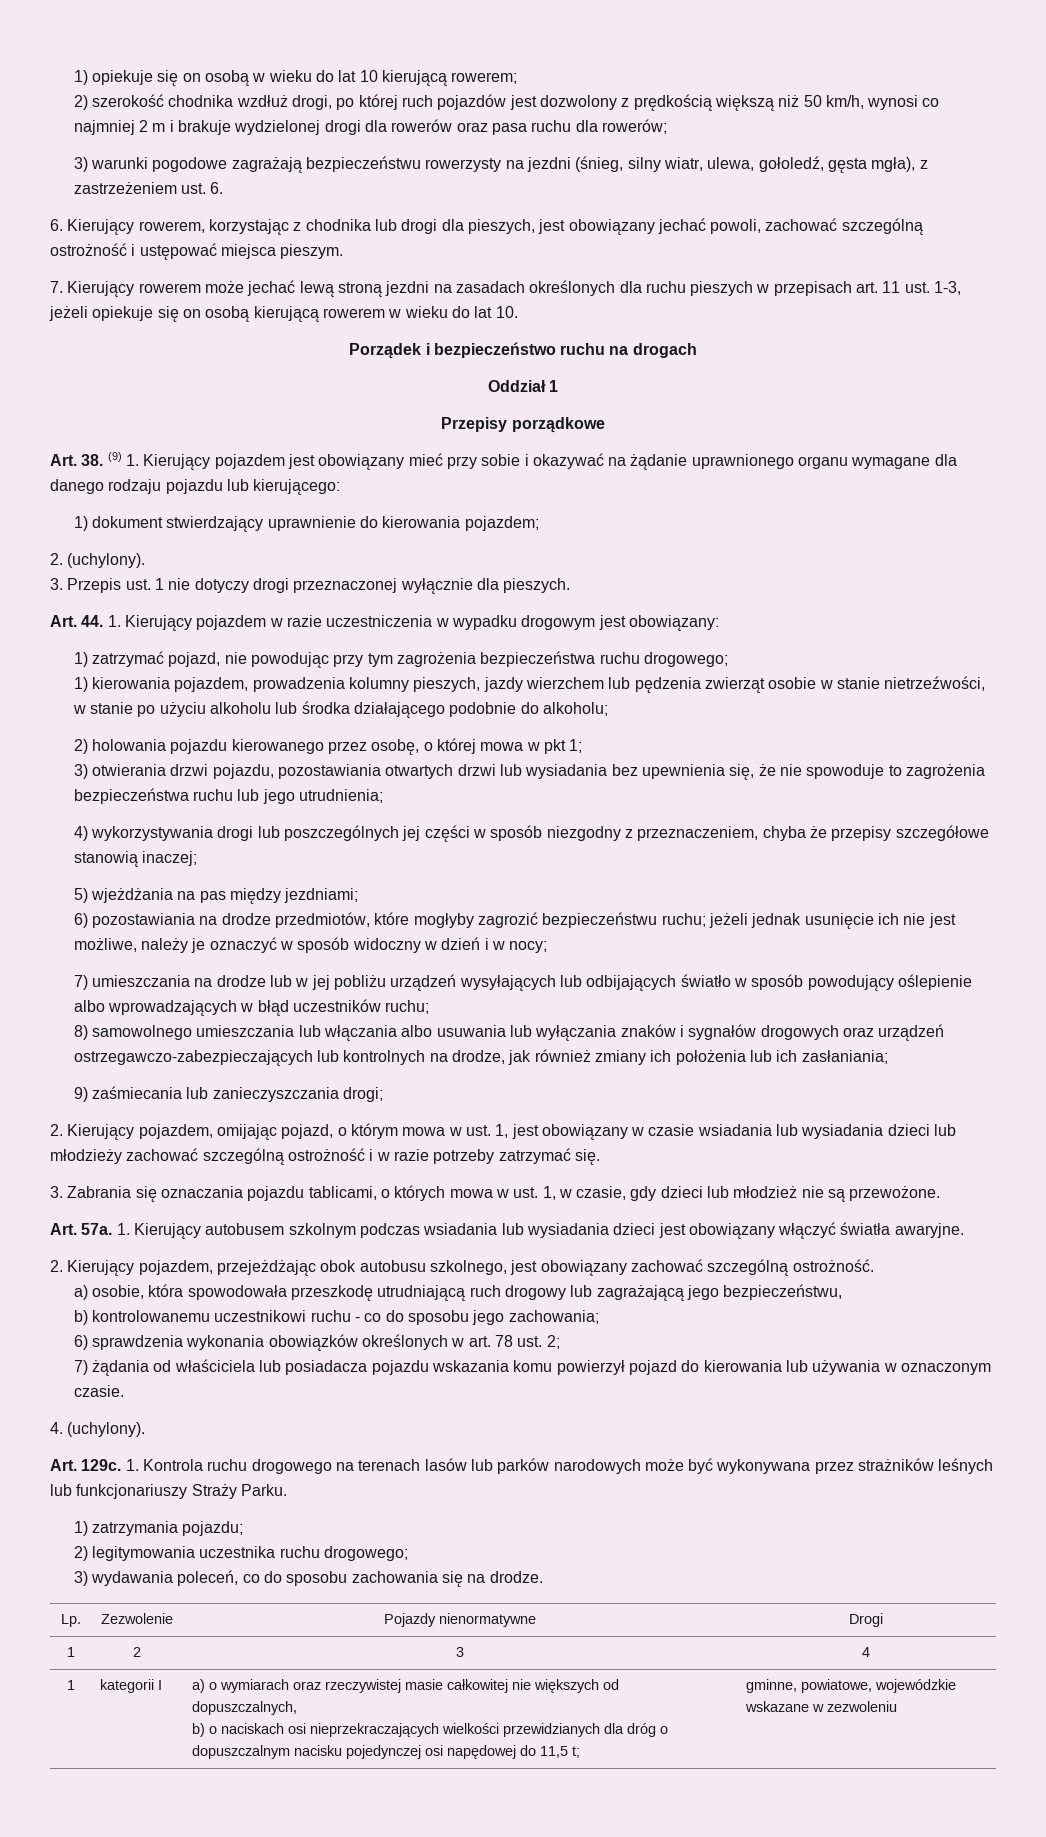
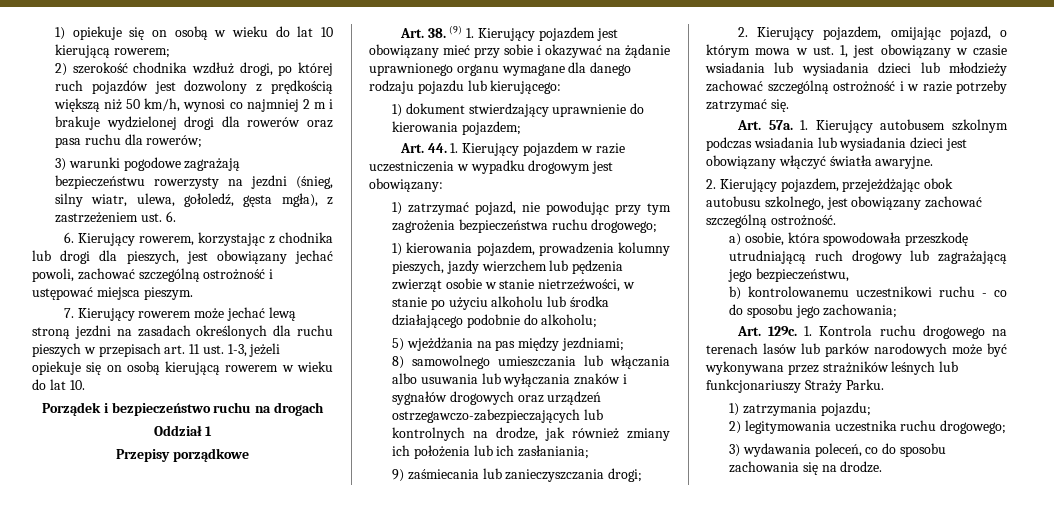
[50,553,146,568] [50,578,571,594] // 2. (uchylony). // 3. Przepis ust. 1 nie dotyczy drogi przeznaczonej wyłącznie dla pieszych. -> (521, 128) none
[73,738,583,755] [73,764,985,780] [73,788,383,804] [73,825,989,842] [73,851,198,867] // 2) holowania pojazdu kierowanego przez osobę, o której mowa w pkt 1; // 3) otwierania drzwi pojazdu, pozostawiania otwartych drzwi lub wysiadania bez upewnienia się, że nie spowoduje to zagrożenia bezpieczeństwa ruchu lub jego utrudnienia; // 4) wykorzystywania drogi lub poszczególnych jej części w sposób niezgodny z przeznaczeniem, chyba że przepisy szczegółowe stanowią inaczej; -> (598, 321) none
[73,912,956,929] [73,937,548,953] [73,974,972,991] [73,999,430,1016] // 6) pozostawiania na drodze przedmiotów, które mogłyby zagrozić bezpieczeństwu ruchu; jeżeli jednak usunięcie ich nie jest możliwe, należy je oznaczyć w sposób widoczny w dzień i w nocy; // 7) umieszczania na drodze lub w jej pobliżu urządzeń wysyłających lub odbijających światło w sposób powodujący oślepienie albo wprowadzających w błąd uczestników ruchu; -> (624, 344) none
[50,1185,941,1202] // 3. Zabrania się oznaczania pojazdu tablicami, o których mowa w ust. 1, w czasie, gdy dzieci lub młodzież nie są przewożone. -> (789, 105) none
[73,1334,560,1351] [73,1359,991,1376] [73,1385,124,1397] [50,1422,146,1437] // 6) sprawdzenia wykonania obowiązków określonych w art. 78 ust. 2; // 7) żądania od właściciela lub posiadacza pojazdu wskazania komu powierzył pojazd do kierowania lub używania w oznaczonym czasie. // 4. (uchylony). -> (898, 311) none
[60,1614,81,1627] [100,1613,173,1624] [383,1613,536,1627] [849,1613,883,1627] [66,1647,75,1657] [132,1647,141,1657] [455,1647,464,1657] [862,1647,870,1657] [66,1680,75,1690] [99,1679,162,1693] [191,1679,619,1693] [191,1701,297,1715] [191,1723,668,1737] [191,1745,580,1759] [745,1679,956,1693] [744,1701,897,1712] // Lp. | Zezwolenie | Pojazdy nienormatywne | Drogi // 1 | 2 | 3 | 4 // 1 | kategorii I | a) o wymiarach oraz rzeczywistej masie całkowitej nie większych od dopuszczalnych, // b) o naciskach osi nieprzekraczających wielkości przewidzianych dla dróg o dopuszczalnym nacisku pojedynczej osi napędowej do 11,5 t; | gminne, powiatowe, wojewódzkie wskazane w zezwoleniu -> (883, 467) none

